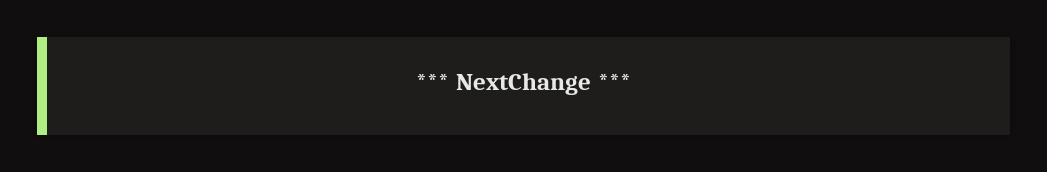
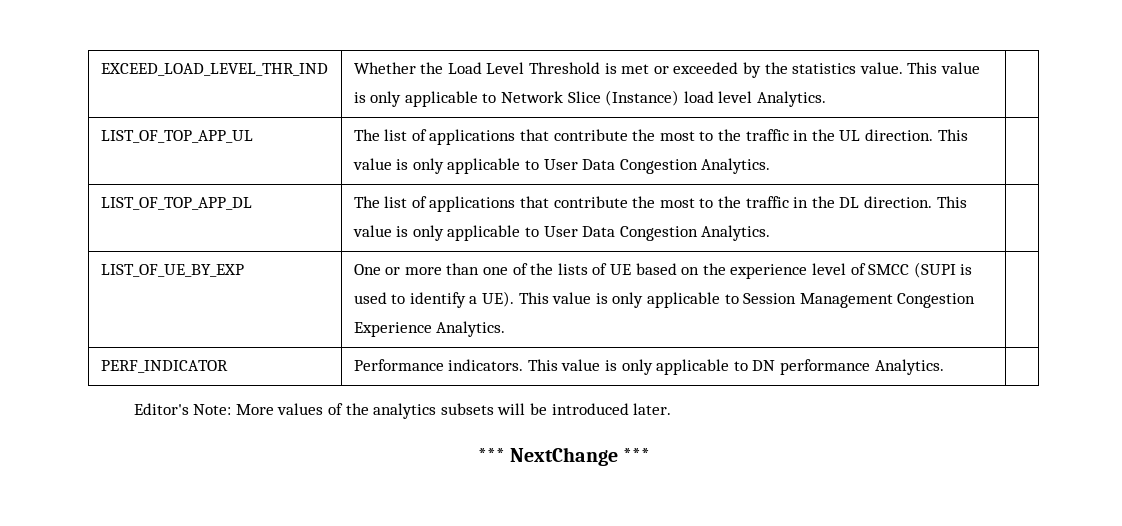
(416, 82) none -> [100,63,328,76] [353,62,980,78] [353,90,826,107] [100,130,253,143] [353,129,968,145] [352,158,771,174] [100,197,252,210] [353,196,967,212] [352,225,771,241] [100,264,244,277] [353,262,973,279] [353,291,976,308] [353,321,506,337] [100,360,228,373] [353,359,944,375] [133,403,672,419] EXCEED_LOAD_LEVEL_THR_IND | Whether the Load Level Threshold is met or exceeded by the statistics value. This value is only applicable to Network Slice (Instance) load level Analytics. | // LIST_OF_TOP_APP_UL | The list of applications that contribute the most to the traffic in the UL direction. This value is only applicable to User Data Congestion Analytics. | // LIST_OF_TOP_APP_DL | The list of applications that contribute the most to the traffic in the DL direction. This value is only applicable to User Data Congestion Analytics. | // LIST_OF_UE_BY_EXP | One or more than one of the lists of UE based on the experience level of SMCC (SUPI is used to identify a UE). This value is only applicable to Session Management Congestion Experience Analytics. | // PERF_INDICATOR | Performance indicators. This value is only applicable to DN performance Analytics. | // Editor's Note: More values of the analytics subsets will be introduced later. //

